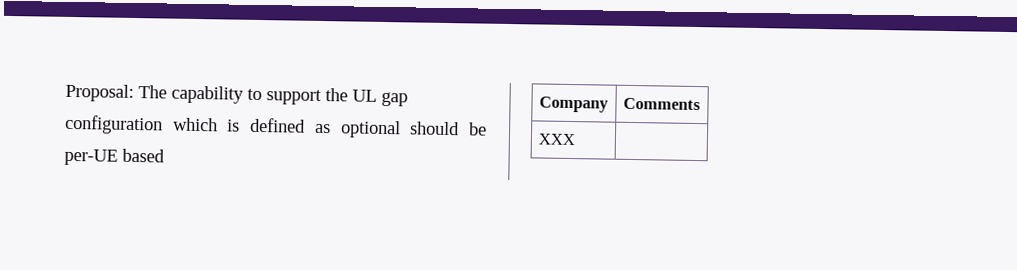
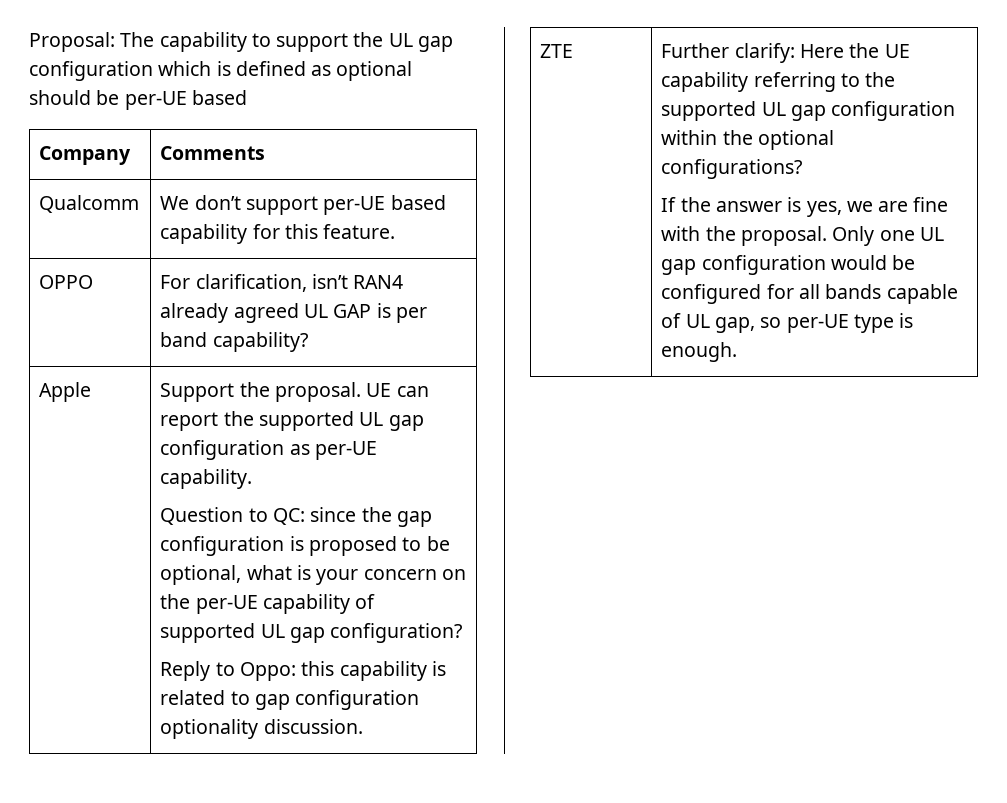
[537,133,576,146] XXX | -> [39,195,140,213] [160,195,446,215] [160,224,396,244] [39,275,94,289] [160,274,404,292] [160,303,427,323] [160,332,308,352] [39,382,92,402] [160,382,429,402] [160,411,424,431] [160,440,377,460] [160,469,253,489] [160,507,432,527] [160,536,450,556] [160,565,466,585] [160,594,376,614] [160,623,463,643] [160,661,446,681] [160,690,420,710] [160,719,363,739] [540,44,574,58] [661,43,910,63] [661,72,896,92] [661,101,956,121] [661,130,834,150] [661,159,803,179] [661,197,949,217] [661,226,944,246] [661,255,916,275] [661,284,958,304] [661,313,914,333] [661,342,738,362] Qualcomm | We don’t support per-UE based capability for this feature. // OPPO | For clarification, isn’t RAN4 already agreed UL GAP is per band capability? // Apple | Support the proposal. UE can report the supported UL gap configuration as per-UE capability. // Question to QC: since the gap configuration is proposed to be optional, what is your concern on the per-UE capability of supported UL gap configuration? // Reply to Oppo: this capability is related to gap configuration optionality discussion. // ZTE | Further clarify: Here the UE capability referring to the supported UL gap configuration within the optional configurations? // If the answer is yes, we are fine with the proposal. Only one UL gap configuration would be configured for all bands capable of UL gap, so per-UE type is enough.

